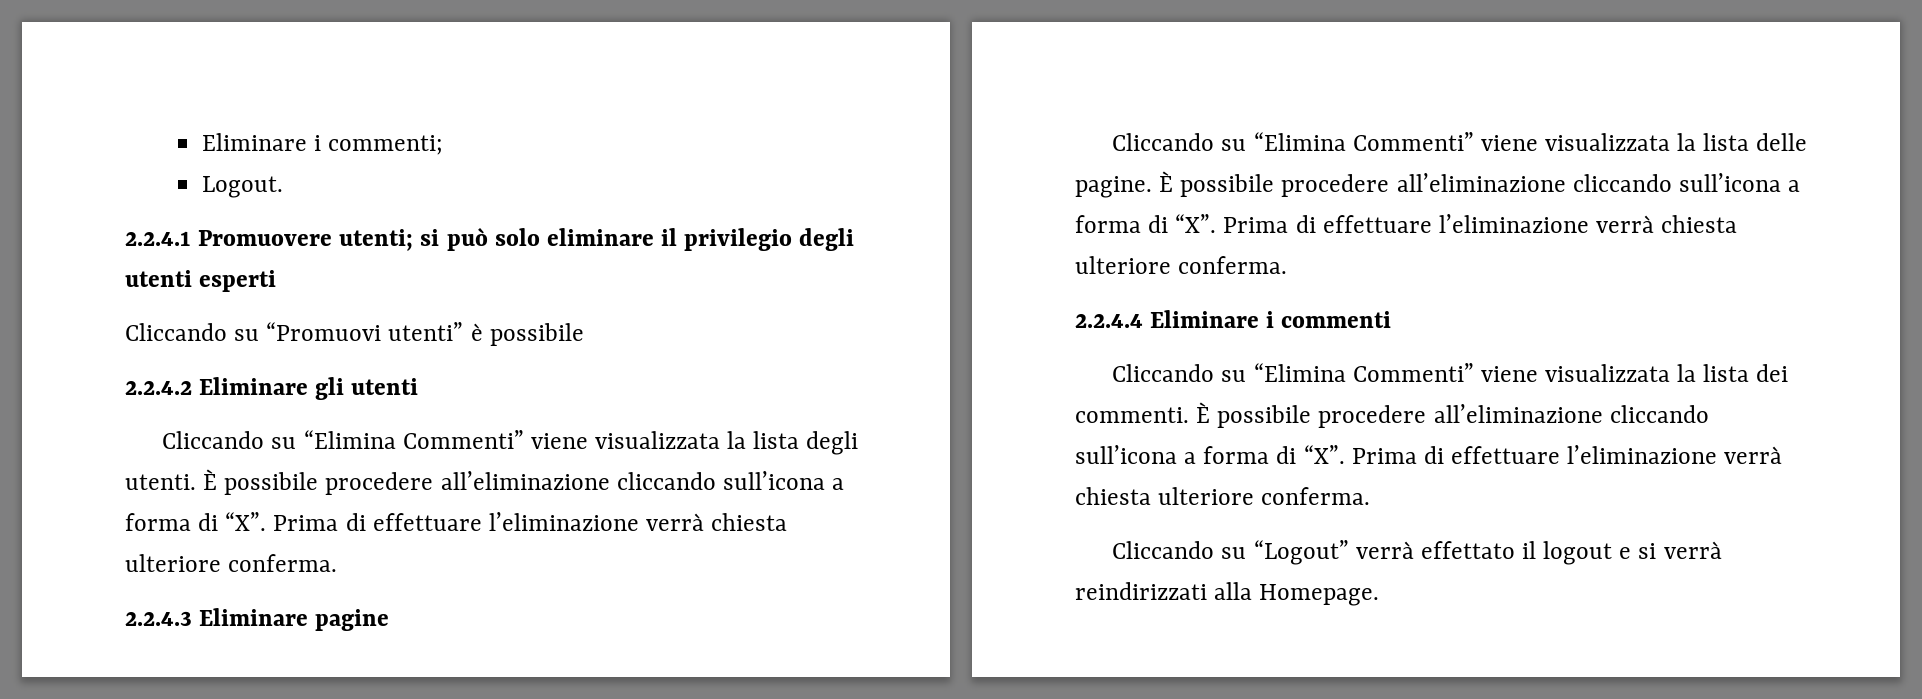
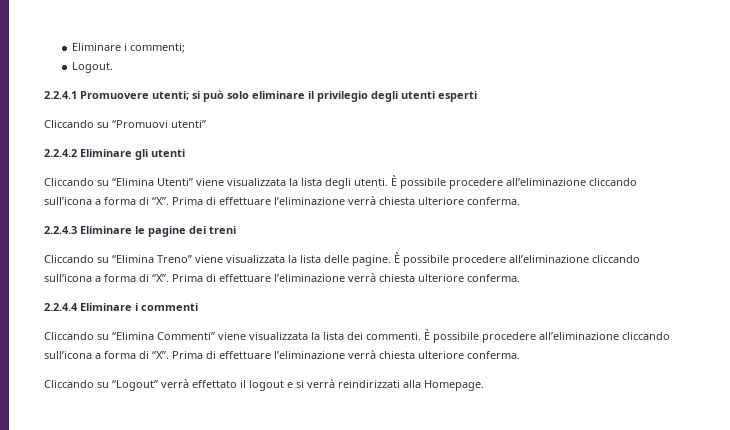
[470,323,584,346] è possibile -> (206, 124) none
[402,430,524,449] Commenti” -> [157,178,193,186] Utenti”
(309, 617) none -> [135,226,145,234] le
[1112,132,1474,151] // Cliccando su “Elimina Commenti” -> [189,226,236,234] [44,255,192,263] dei treni // Cliccando su “Elimina Treno”

